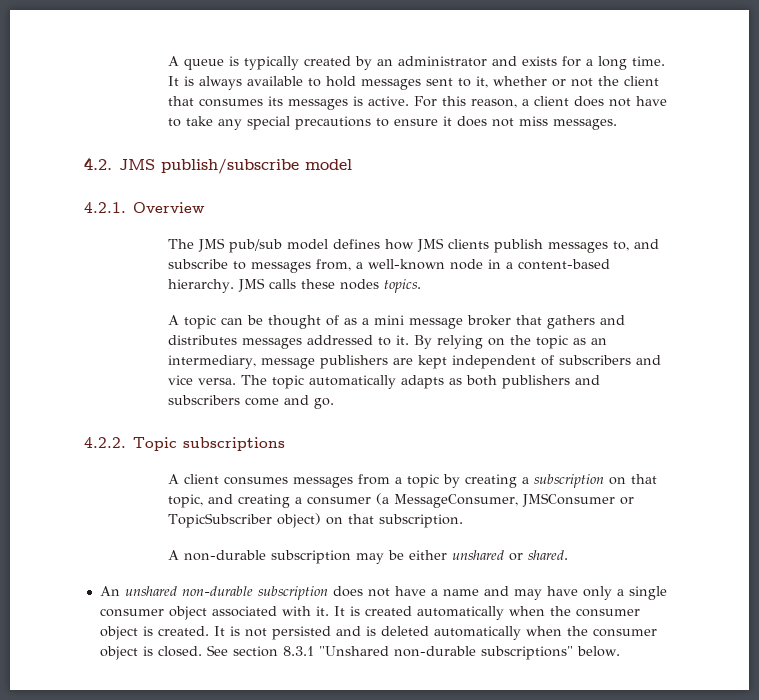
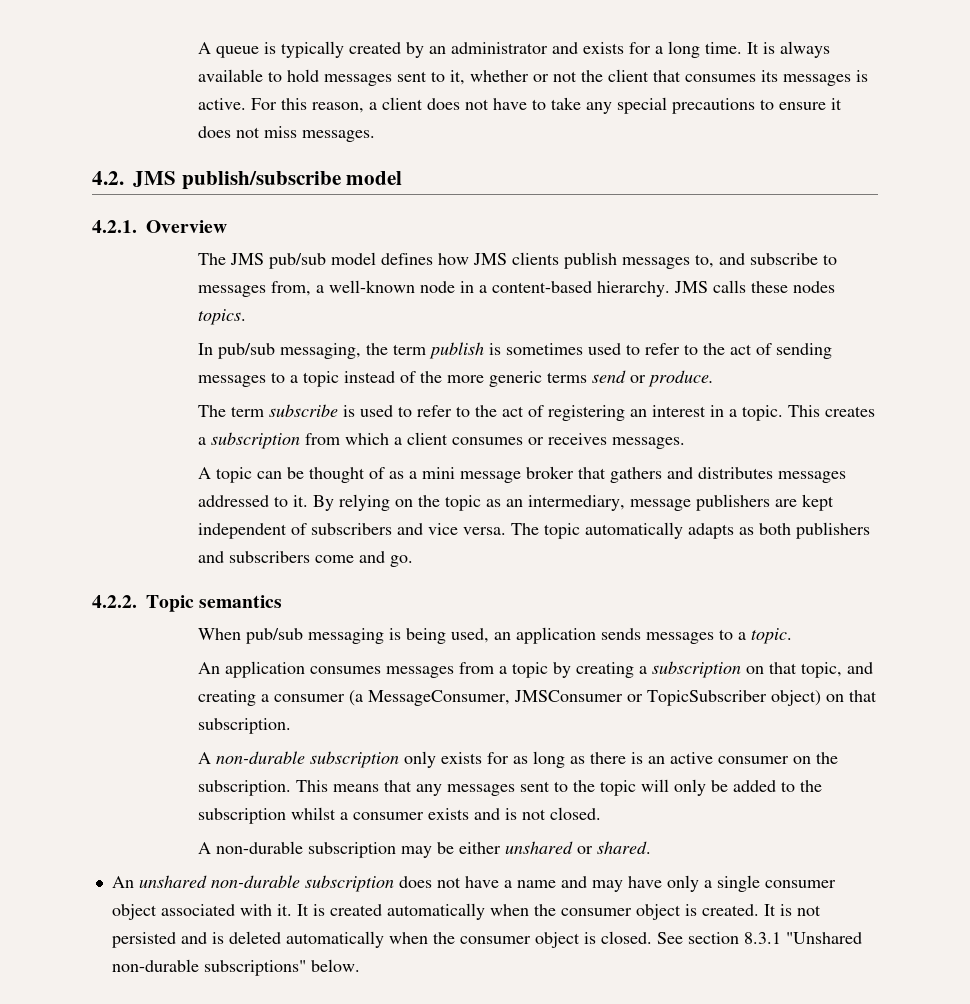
(422, 286) none -> [198,342,833,359] [198,370,715,387] [198,404,876,421] [198,432,686,449] // In pub/sub messaging, the term publish is sometimes used to refer to the act of sending messages to a topic instead of the more generic terms send or produce. // The term subscribe is used to refer to the act of registering an interest in a topic. This creates a subscription from which a client consumes or receives messages.
[183,437,286,451] [168,474,220,484] subscriptions // A client -> [199,595,283,608] [198,627,793,644] [198,661,306,678] semantics // When pub/sub messaging is being used, an application sends messages to a topic. // An application
(464, 521) none -> [198,751,839,768] [198,779,823,796] [198,807,602,824] // A non-durable subscription only exists for as long as there is an active consumer on the subscription. This means that any messages sent to the topic will only be added to the subscription whilst a consumer exists and is not closed.

